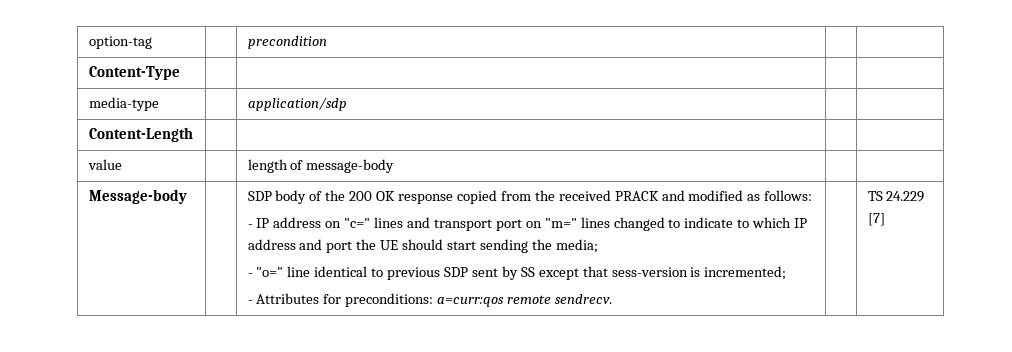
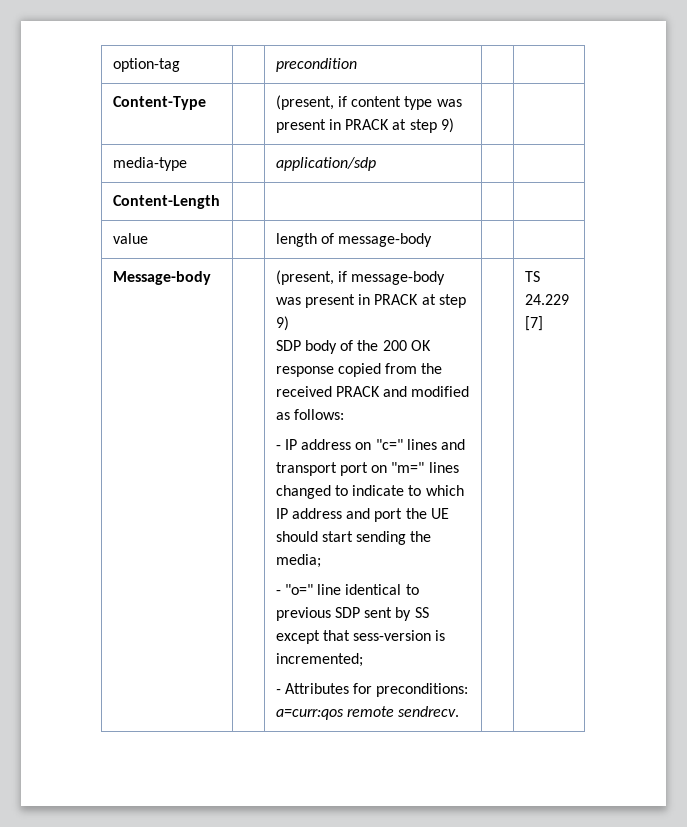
(180, 73) none -> [275,95,462,110] [275,118,454,133] (present, if content type was present in PRACK at step 9)
(187, 196) none -> [275,270,446,285] [275,294,466,308] [275,316,289,331] (present, if message-body was present in PRACK at step 9) //

